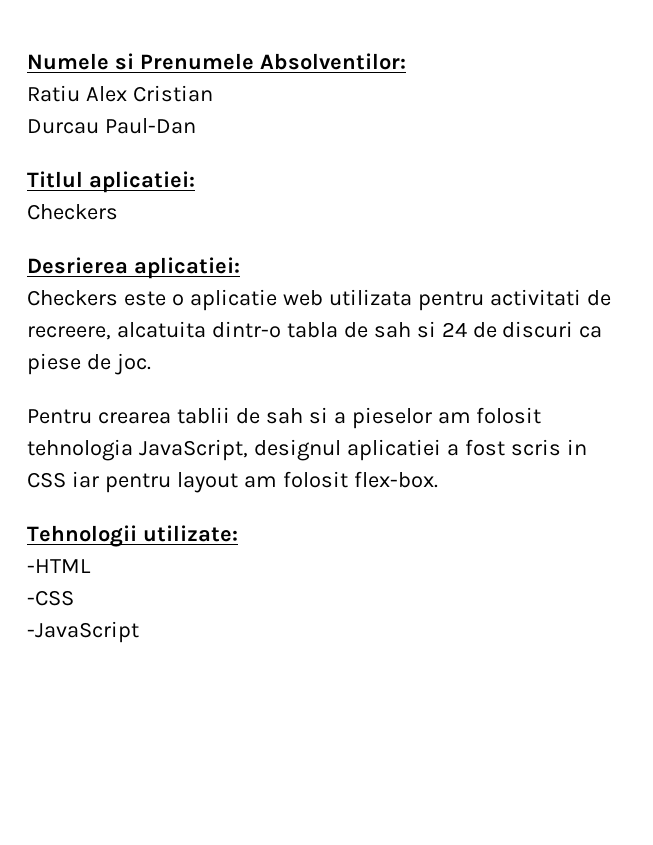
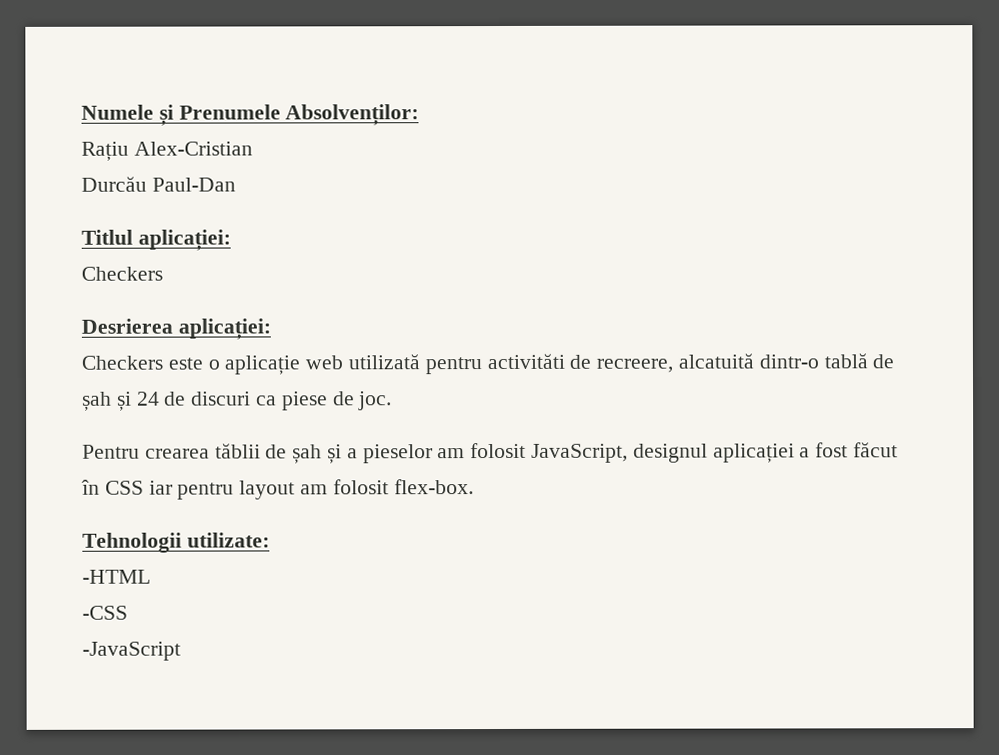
[114,53,406,70] [27,85,213,102] [27,119,99,134] si Prenumele Absolventilor: // Ratiu Alex Cristian // Durcau -> [158,104,420,126] [81,141,253,161] [81,176,147,192] și Prenumele Absolvenților: // Rațiu Alex-Cristian // Durcău
[88,171,195,193] aplicatiei: -> [137,229,231,251] aplicației:
[133,257,240,279] aplicatiei: -> [177,318,271,340] aplicației:
[189,289,611,311] [27,321,436,340] aplicatie web utilizata pentru activitati de recreere, alcatuita dintr-o tabla de sah si -> [224,353,895,375] [82,391,132,411] aplicație web utilizată pentru activităti de recreere, alcatuită dintr-o tablă de șah și
[176,407,328,424] tablii de sah si -> [214,443,343,464] tăblii de șah și
[27,439,133,461] tehnologia -> (527, 450) none
[346,439,441,461] aplicatiei -> [712,443,795,463] aplicației
[510,439,587,456] scris in -> [853,442,899,458] [81,479,100,495] făcut în

